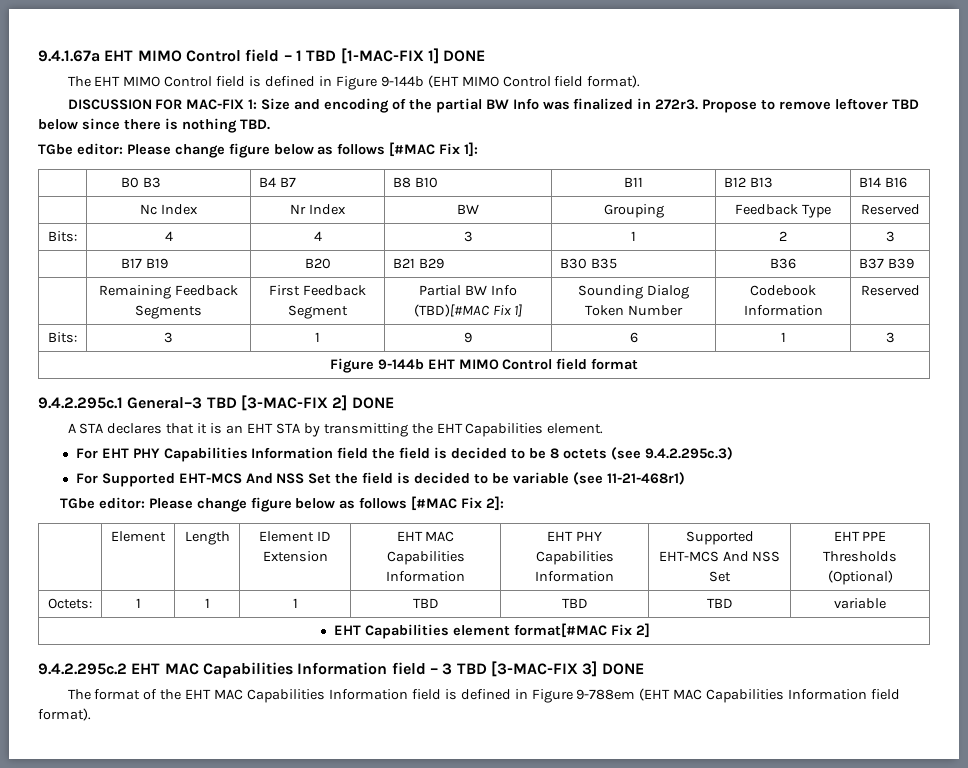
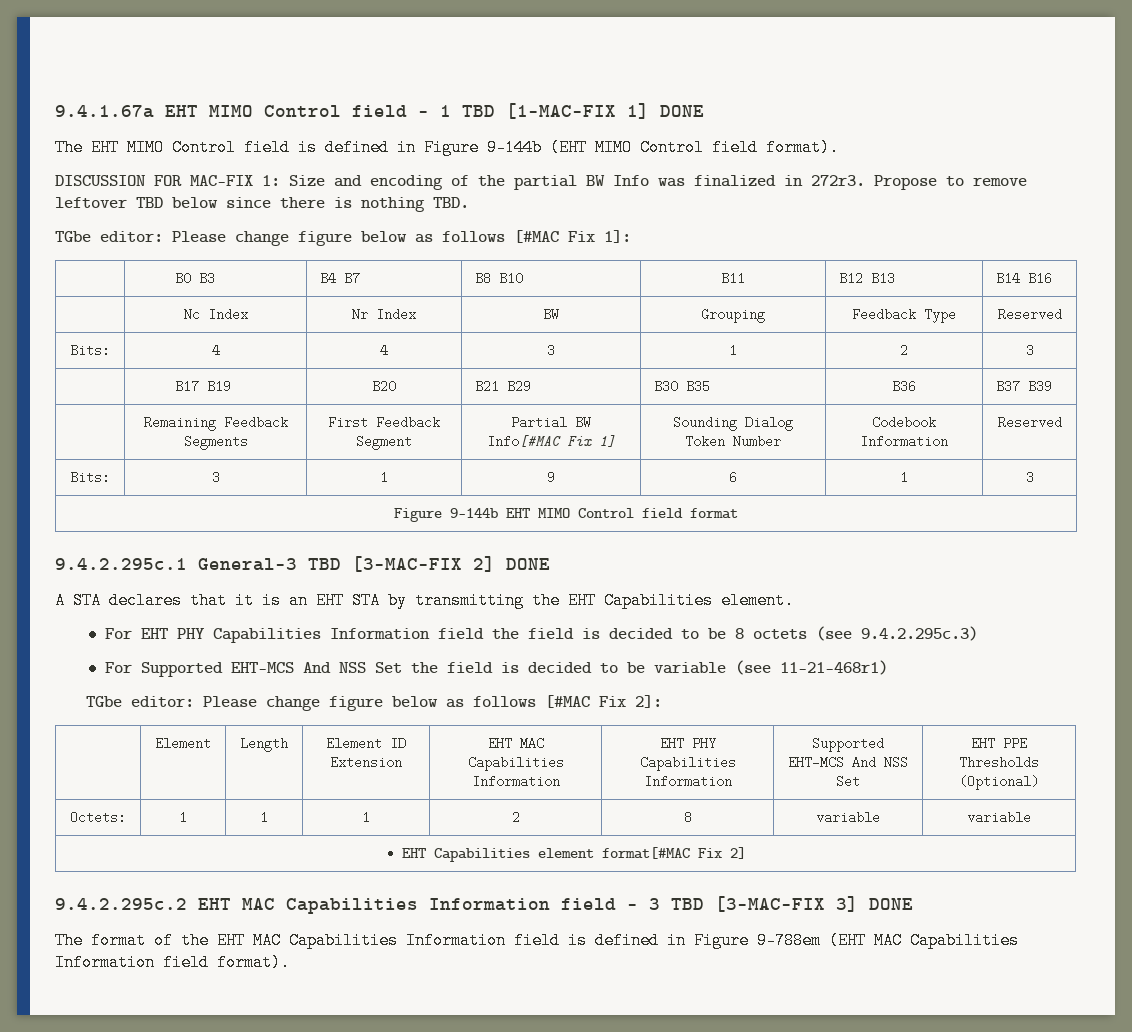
[490,285,517,296] [413,304,490,317] Info (TBD)[#MAC -> [487,435,561,448] Info[#MAC
[412,598,439,608] [561,598,588,608] [706,598,733,608] TBD | TBD | TBD -> [511,811,520,824] [683,811,692,824] [816,811,880,824] 2 | 8 | variable

